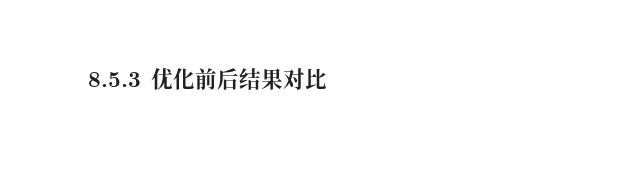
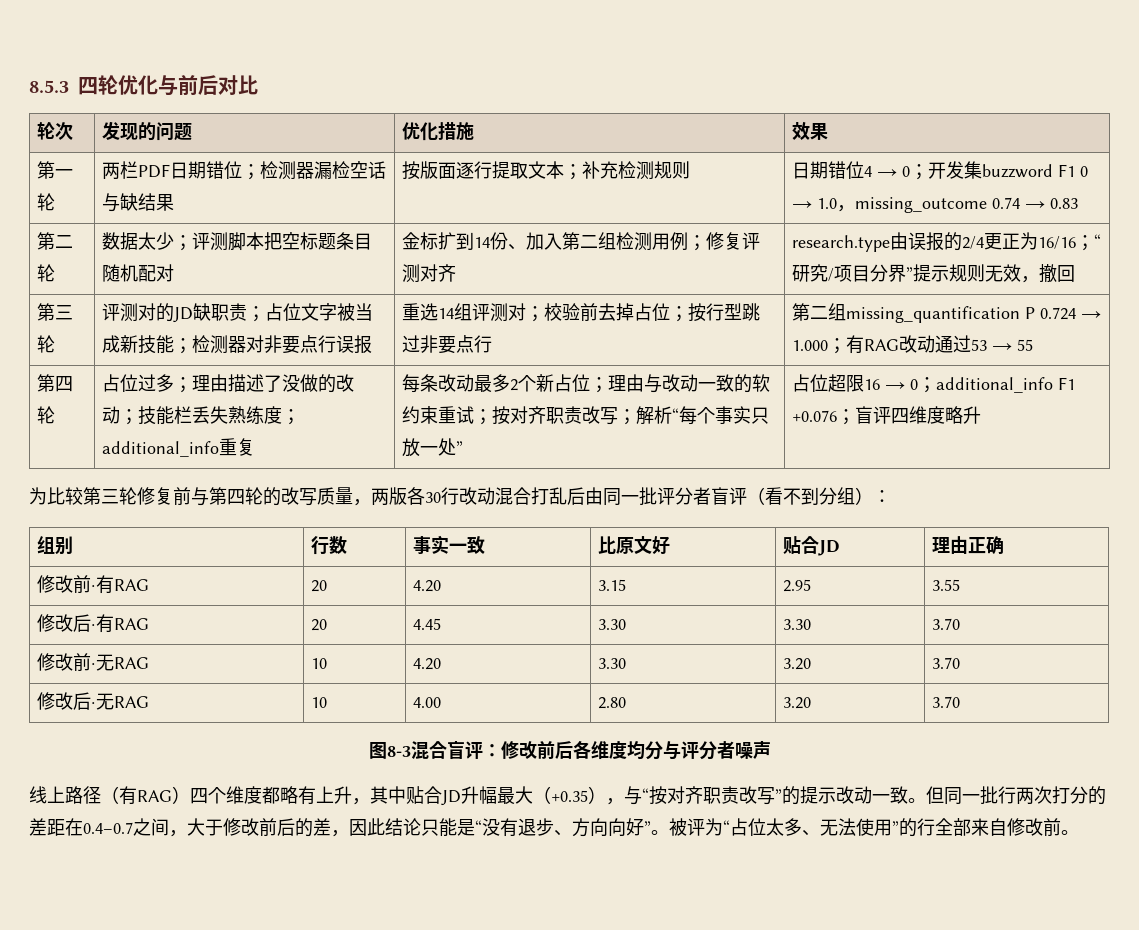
[151,68,327,90] 优化前后结果对比 -> [78,75,258,96] [37,122,74,140] [102,121,193,141] [402,122,475,141] [792,121,829,140] [37,161,74,179] [37,193,56,211] [102,161,387,180] [102,193,175,212] [402,161,691,180] [792,161,1089,180] [792,197,1079,213] [37,232,74,250] [37,264,56,282] [102,232,373,251] [102,264,175,282] [402,232,761,251] [402,264,457,283] [792,232,1102,252] [792,264,1076,283] [37,303,74,321] [37,335,56,353] [102,303,374,323] [102,335,373,354] [402,303,761,322] [402,335,493,354] [792,303,1102,323] [792,335,1034,354] [37,374,74,392] [37,406,56,424] [102,374,355,393] [102,406,301,425] [102,438,256,457] [402,374,771,393] [402,406,770,425] [402,438,464,457] [792,374,1076,393] [792,406,982,425] [29,487,891,506] [37,536,74,555] [311,536,348,555] [413,535,486,554] [598,536,671,555] [783,536,841,556] [932,536,1005,555] [37,575,150,594] [311,580,328,592] [413,580,442,592] [598,579,627,591] [783,579,812,592] [932,579,961,591] [37,614,150,633] [311,619,328,631] [413,618,442,630] [598,619,627,630] [783,619,812,630] [932,618,961,630] [37,653,150,671] [311,658,328,669] [413,658,442,670] [598,658,627,669] [783,658,812,670] [932,657,961,669] [37,692,150,710] [311,697,328,708] [413,697,442,708] [598,697,627,709] [783,697,812,709] [932,696,961,708] [368,740,771,760] [29,786,1106,806] [29,818,1079,837] 四轮优化与前后对比 // 轮次 | 发现的问题 | 优化措施 | 效果 // 第一轮 | 两栏PDF日期错位；检测器漏检空话与缺结果 | 按版面逐行提取文本；补充检测规则 | 日期错位4 → 0；开发集buzzword F1 0 → 1.0，missing_outcome 0.74 → 0.83 // 第二轮 | 数据太少；评测脚本把空标题条目随机配对 | 金标扩到14份、加入第二组检测用例；修复评测对齐 | research.type由误报的2/4更正为16/16；“研究/项目分界”提示规则无效，撤回 // 第三轮 | 评测对的JD缺职责；占位文字被当成新技能；检测器对非要点行误报 | 重选14组评测对；校验前去掉占位；按行型跳过非要点行 | 第二组missing_quantification P 0.724 → 1.000；有RAG改动通过53 → 55 // 第四轮 | 占位过多；理由描述了没做的改动；技能栏丢失熟练度；additional_info重复 | 每条改动最多2个新占位；理由与改动一致的软约束重试；按对齐职责改写；解析“每个事实只放一处” | 占位超限16 → 0；additional_info F1 +0.076；盲评四维度略升 // 为比较第三轮修复前与第四轮的改写质量，两版各30行改动混合打乱后由同一批评分者盲评（看不到分组）： // 组别 | 行数 | 事实一致 | 比原文好 | 贴合JD | 理由正确 // 修改前·有RAG | 20 | 4.20 | 3.15 | 2.95 | 3.55 // 修改后·有RAG | 20 | 4.45 | 3.30 | 3.30 | 3.70 // 修改前·无RAG | 10 | 4.20 | 3.30 | 3.20 | 3.70 // 修改后·无RAG | 10 | 4.00 | 2.80 | 3.20 | 3.70 // 图8-3混合盲评：修改前后各维度均分与评分者噪声 // 线上路径（有RAG）四个维度都略有上升，其中贴合JD升幅最大（+0.35），与“按对齐职责改写”的提示改动一致。但同一批行两次打分的差距在0.4–0.7之间，大于修改前后的差，因此结论只能是“没有退步、方向向好”。被评为“占位太多、无法使用”的行全部来自修改前。

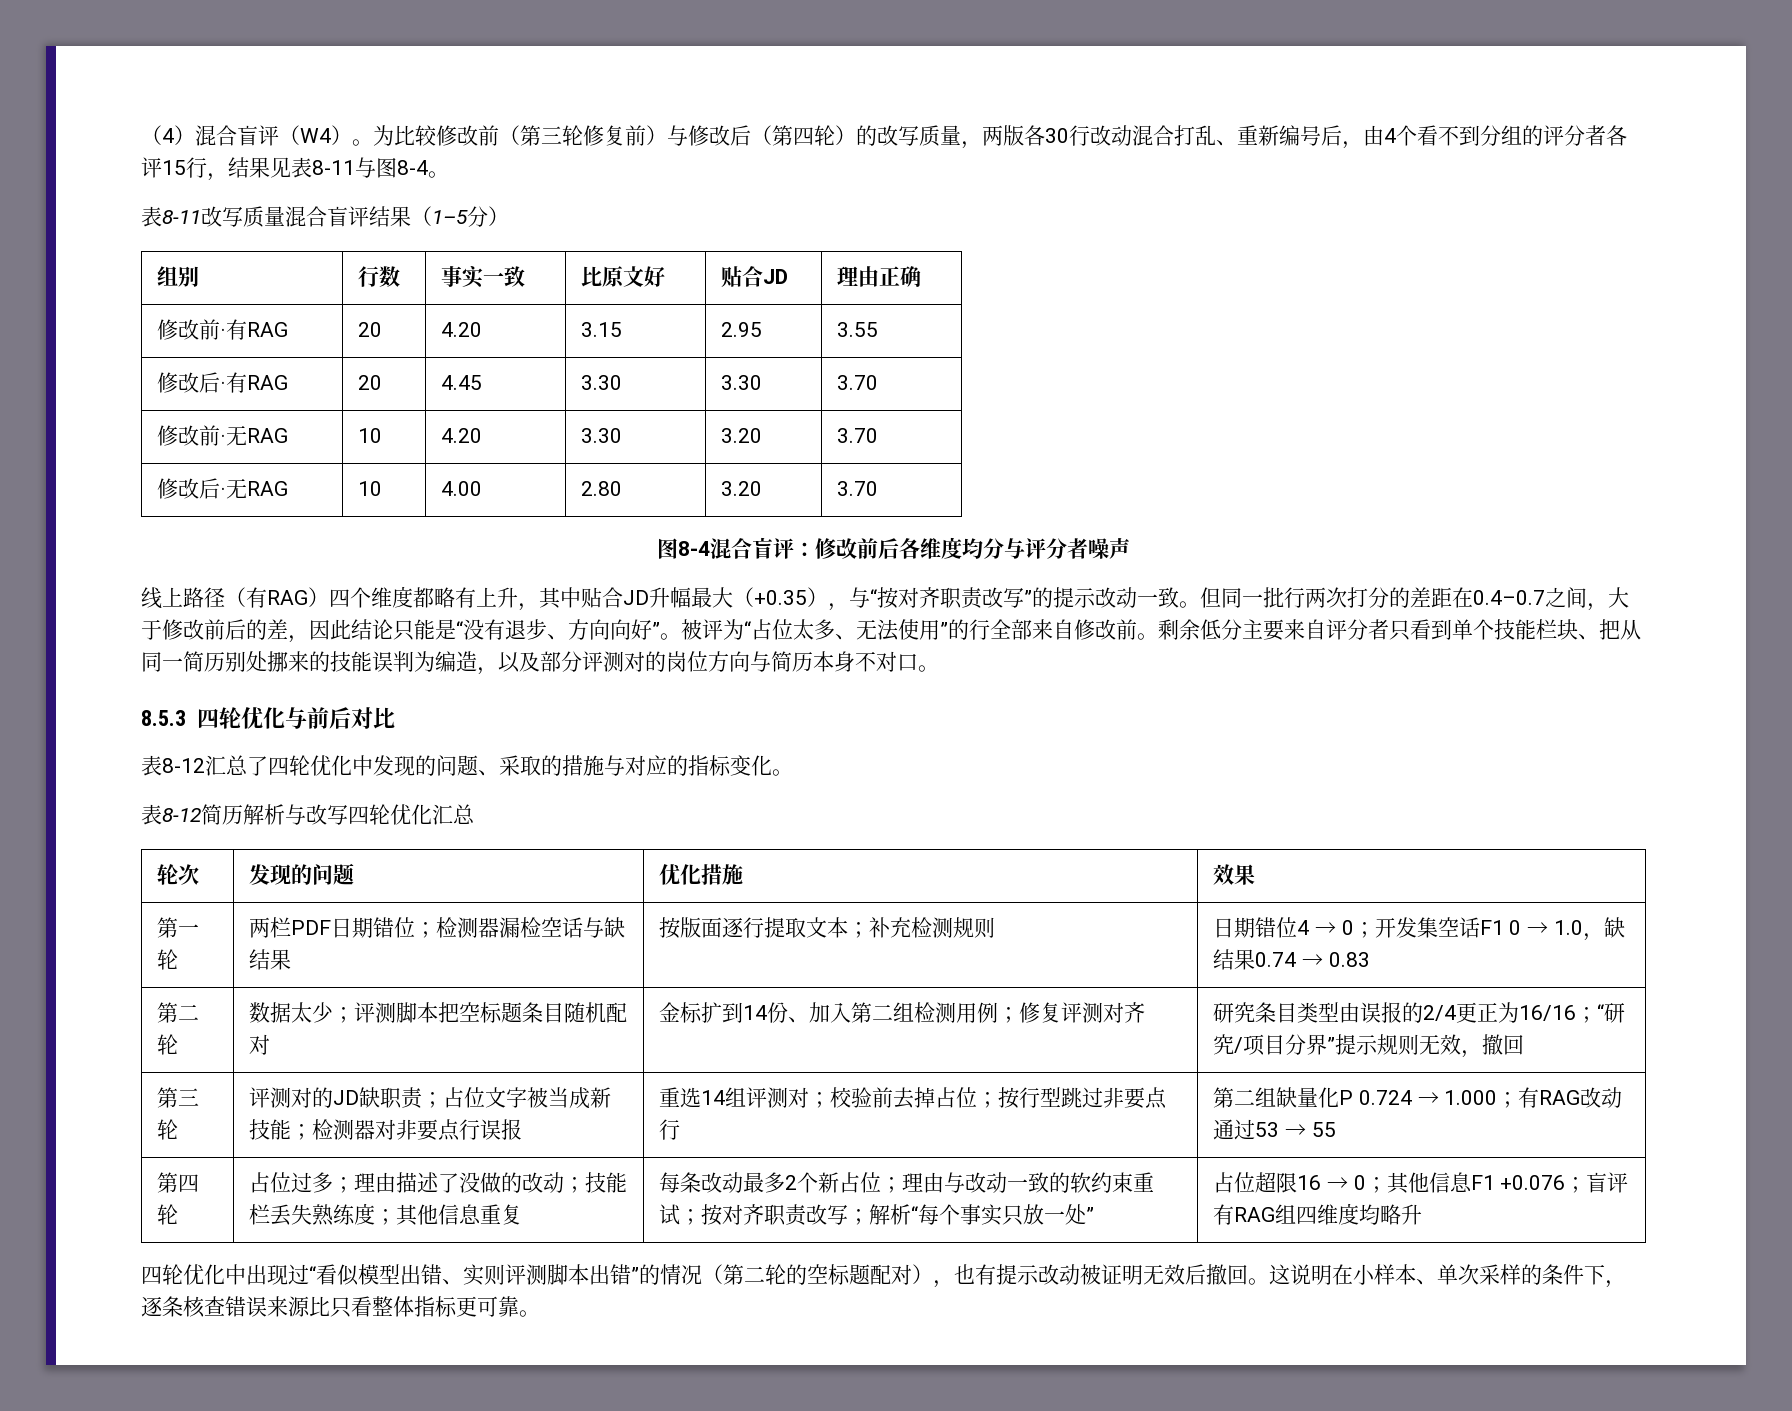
[29,75,258,96] [37,122,74,140] [102,121,193,141] [402,122,475,141] [792,121,829,140] [37,161,74,179] [37,193,56,211] [102,161,387,180] [102,193,175,212] [402,161,691,180] [792,161,1089,180] [792,197,1079,213] [37,232,74,250] [37,264,56,282] [102,232,373,251] [102,264,175,282] [402,232,761,251] [402,264,457,283] [792,232,1102,252] [792,264,1076,283] [37,303,74,321] [37,335,56,353] [102,303,374,323] [102,335,373,354] [402,303,761,322] [402,335,493,354] [792,303,1102,323] [792,335,1034,354] [37,374,74,392] [37,406,56,424] [102,374,355,393] [102,406,301,425] [102,438,256,457] [402,374,771,393] [402,406,770,425] [402,438,464,457] [792,374,1076,393] [792,406,982,425] [29,487,263,506] 8.5.3四轮优化与前后对比 // 轮次 | 发现的问题 | 优化措施 | 效果 // 第一轮 | 两栏PDF日期错位；检测器漏检空话与缺结果 | 按版面逐行提取文本；补充检测规则 | 日期错位4 → 0；开发集buzzword F1 0 → 1.0，missing_outcome 0.74 → 0.83 // 第二轮 | 数据太少；评测脚本把空标题条目随机配对 | 金标扩到14份、加入第二组检测用例；修复评测对齐 | research.type由误报的2/4更正为16/16；“研究/项目分界”提示规则无效，撤回 // 第三轮 | 评测对的JD缺职责；占位文字被当成新技能；检测器对非要点行误报 | 重选14组评测对；校验前去掉占位；按行型跳过非要点行 | 第二组missing_quantification P 0.724 → 1.000；有RAG改动通过53 → 55 // 第四轮 | 占位过多；理由描述了没做的改动；技能栏丢失熟练度；additional_info重复 | 每条改动最多2个新占位；理由与改动一致的软约束重试；按对齐职责改写；解析“每个事实只放一处” | 占位超限16 → 0；additional_info F1 +0.076；盲评四维度略升 // 为比较第三轮修复前与第四轮 -> [141,125,856,146] （4）混合盲评（W4）。为比较修改前（第三轮修复前）与修改后（第四轮）
[567,487,891,506] 后由同一批评分者盲评（看不到分组）： -> [1216,125,1627,149] [141,157,449,181] [141,206,509,227] 、重新编号后，由4个看不到分组的评分者各评15行，结果见表8-11与图8-4。 // 表8-11改写质量混合盲评结果（1–5分）
[386,746,411,757] 8-3 -> [678,541,710,556] 8-4
(1079, 832) none -> [1158,619,1641,641] [141,651,939,675] [141,707,395,729] [141,755,793,776] [141,804,475,825] [157,864,200,885] [249,863,355,885] [659,864,744,885] [1213,864,1256,885] [157,917,200,938] [157,949,179,970] [249,917,626,938] [249,949,292,970] [659,917,996,939] [1213,917,1625,941] [1213,949,1370,970] [157,1002,200,1023] [157,1034,179,1055] [249,1002,628,1023] [249,1034,271,1055] [659,1002,1146,1023] [1213,1002,1626,1023] [1213,1034,1525,1058] [157,1087,200,1108] [157,1119,179,1140] [249,1087,612,1109] [249,1119,523,1141] [659,1087,1168,1109] [659,1119,681,1140] [1213,1087,1623,1108] [1213,1119,1336,1140] [157,1172,200,1193] [157,1204,179,1225] [249,1172,628,1193] [249,1203,523,1226] [659,1172,1155,1193] [659,1204,1095,1226] [1213,1172,1629,1194] [1213,1203,1423,1225] [141,1264,1626,1288] [141,1296,540,1318] 剩余低分主要来自评分者只看到单个技能栏块、把从同一简历别处挪来的技能误判为编造，以及部分评测对的岗位方向与简历本身不对口。 // 8.5.3四轮优化与前后对比 // 表8-12汇总了四轮优化中发现的问题、采取的措施与对应的指标变化。 // 表8-12简历解析与改写四轮优化汇总 // 轮次 | 发现的问题 | 优化措施 | 效果 // 第一轮 | 两栏PDF日期错位；检测器漏检空话与缺结果 | 按版面逐行提取文本；补充检测规则 | 日期错位4 → 0；开发集空话F1 0 → 1.0，缺结果0.74 → 0.83 // 第二轮 | 数据太少；评测脚本把空标题条目随机配对 | 金标扩到14份、加入第二组检测用例；修复评测对齐 | 研究条目类型由误报的2/4更正为16/16；“研究/项目分界”提示规则无效，撤回 // 第三轮 | 评测对的JD缺职责；占位文字被当成新技能；检测器对非要点行误报 | 重选14组评测对；校验前去掉占位；按行型跳过非要点行 | 第二组缺量化P 0.724 → 1.000；有RAG改动通过53 → 55 // 第四轮 | 占位过多；理由描述了没做的改动；技能栏丢失熟练度；其他信息重复 | 每条改动最多2个新占位；理由与改动一致的软约束重试；按对齐职责改写；解析“每个事实只放一处” | 占位超限16 → 0；其他信息F1 +0.076；盲评有RAG组四维度均略升 // 四轮优化中出现过“看似模型出错、实则评测脚本出错”的情况（第二轮的空标题配对），也有提示改动被证明无效后撤回。这说明在小样本、单次采样的条件下，逐条核查错误来源比只看整体指标更可靠。

